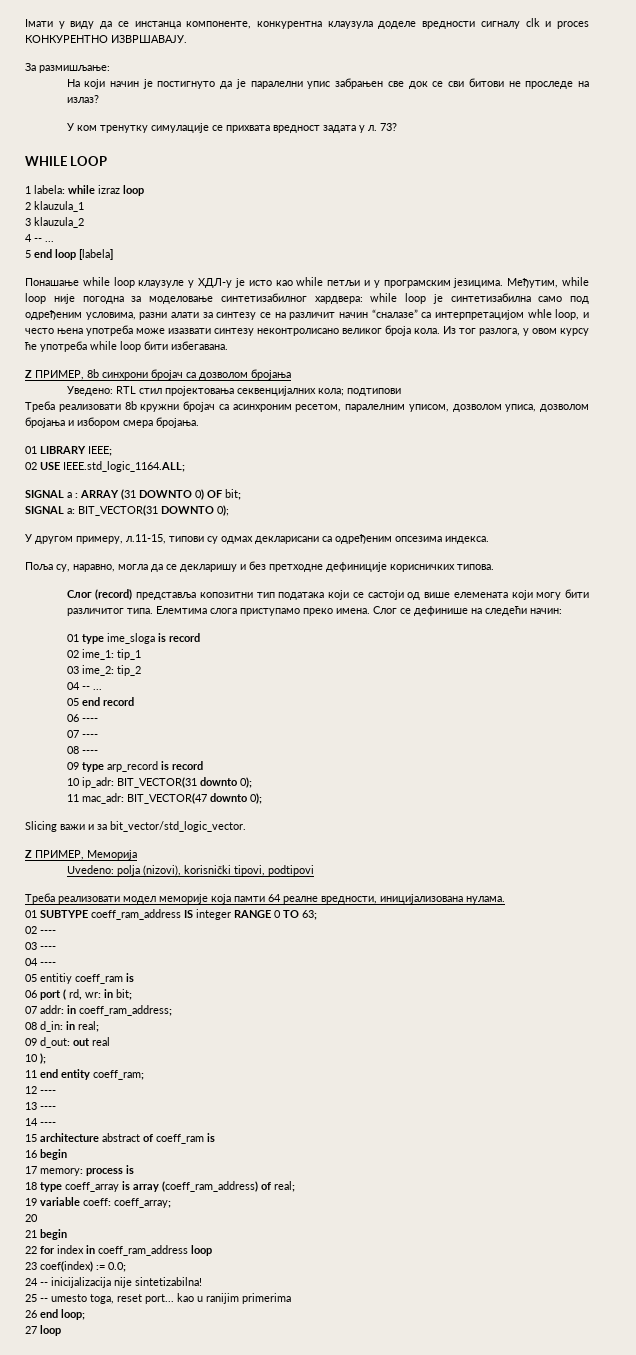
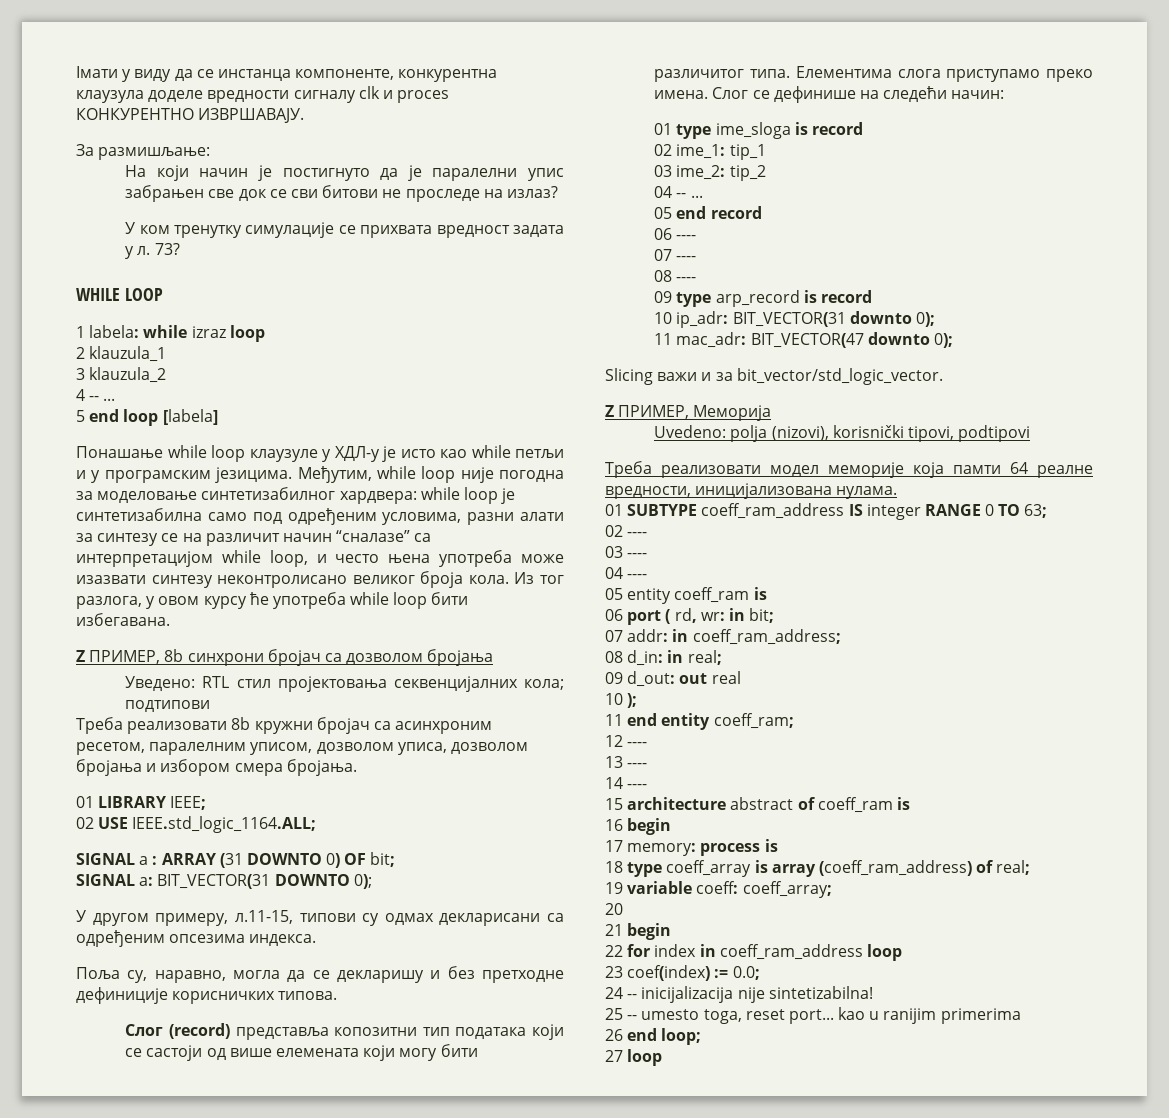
[527,309,552,318] whle -> [221,550,261,563] while
[155,606,207,614] Елемтима -> [795,66,892,78] Елементима
[40,973,72,984] entitiy -> [627,588,672,604] entity

